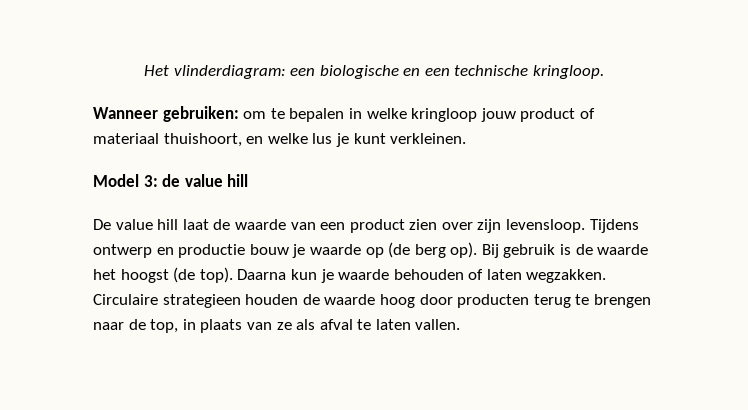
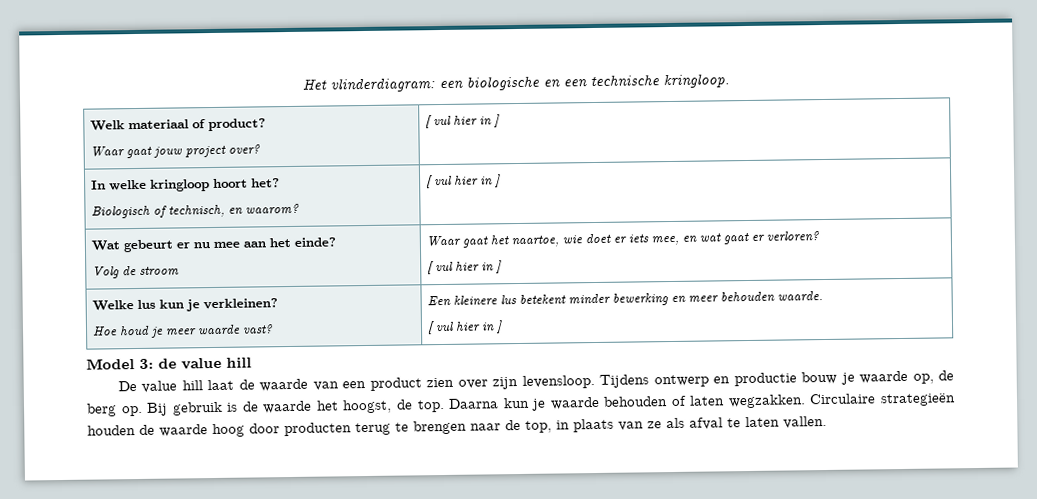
[93,106,595,122] [93,133,467,147] // Wanneer gebruiken: om te bepalen in welke kringloop jouw product of materiaal thuishoort, en welke lus je kunt verkleinen. -> [89,118,266,132] [89,144,261,159] [424,114,500,129] [90,178,280,192] [90,203,300,219] [425,174,501,189] [90,237,336,253] [91,266,179,279] [425,231,820,248] [426,260,502,275] [91,298,278,312] [91,324,274,338] [426,291,823,307] [426,320,503,335] // Welk materiaal of product? // Waar gaat jouw project over? | [ vul hier in ] // In welke kringloop hoort het? // Biologisch of technisch, en waarom? | [ vul hier in ] // Wat gebeurt er nu mee aan het einde? // Volg de stroom | Waar gaat het naartoe, wie doet er iets mee, en wat gaat er verloren? // [ vul hier in ] // Welke lus kun je verkleinen? // Hoe houd je meer waarde vast? | Een kleinere lus betekent minder bewerking en meer behouden waarde. // [ vul hier in ]
[365,242,478,258] op (de berg op). -> [912,370,954,384] [86,403,143,417] op, de berg op.
[120,267,233,283] hoogst (de top). -> [342,399,445,414] hoogst, de top.
[162,294,241,308] strategieen -> [879,393,956,407] strategieën

